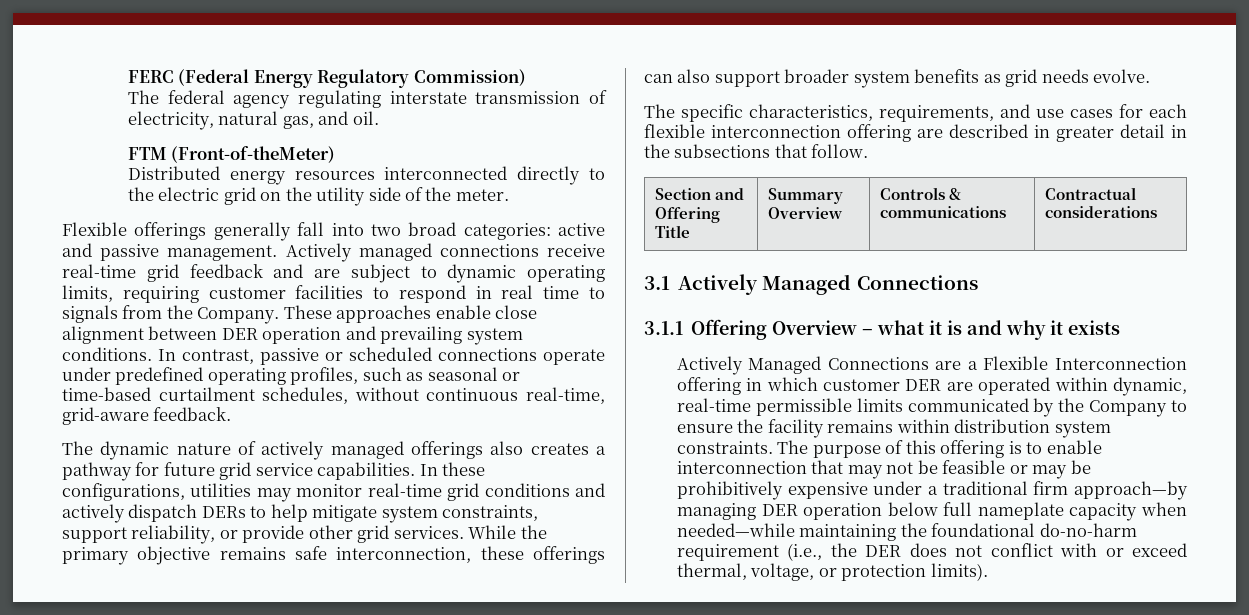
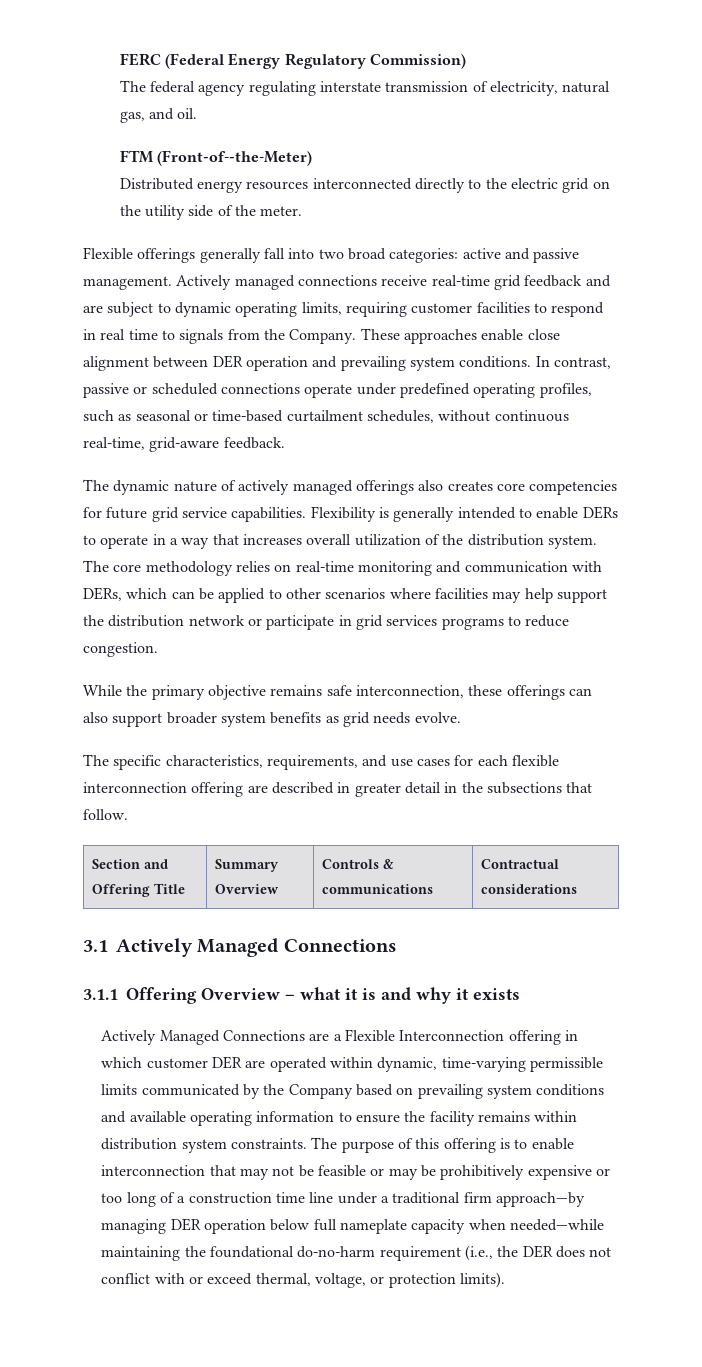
[171,146,336,163] (Front-of-theMeter) -> [156,150,312,166] (Front-of--the-Meter)
[596,446,606,455] [62,462,132,481] a pathway -> [496,480,618,495] core competencies
[419,462,486,476] [62,483,606,502] [62,504,539,523] [62,525,464,544] In these configurations, utilities may monitor real-time grid conditions and actively dispatch DERs to help mitigate system constraints, support reliability, or provide other grid services. -> [310,506,618,522] [83,534,597,549] [83,560,602,576] [83,587,607,603] [83,615,570,630] [83,642,158,657] Flexibility is generally intended to enable DERs to operate in a way that increases overall utilization of the distribution system. The core methodology relies on real-time monitoring and communication with DERs, which can be applied to other scenarios where facilities may help support the distribution network or participate in grid services programs to reduce congestion. //
[676,398,751,412] real-time -> [441,1057,526,1072] time-varying
(1168, 408) none -> [355,1084,605,1099] [101,1111,335,1126] based on prevailing system conditions and available operating information
(868, 490) none -> [595,1168,610,1176] [101,1192,334,1207] or too long of a construction time line

